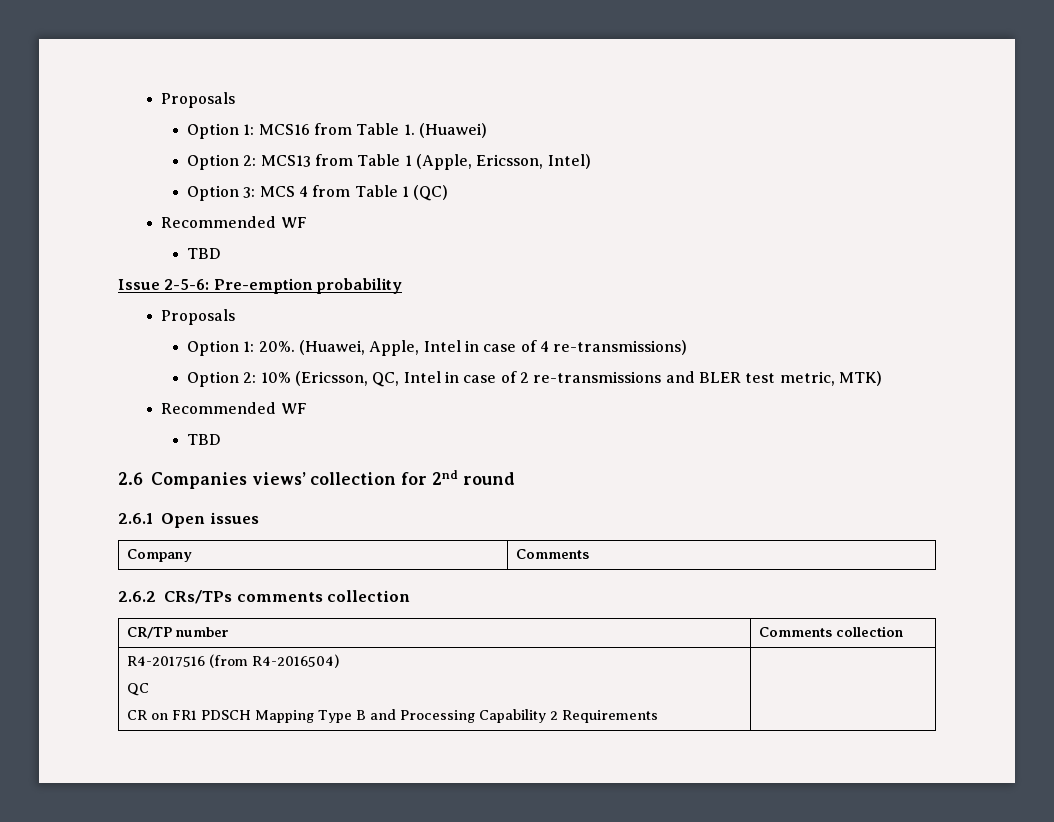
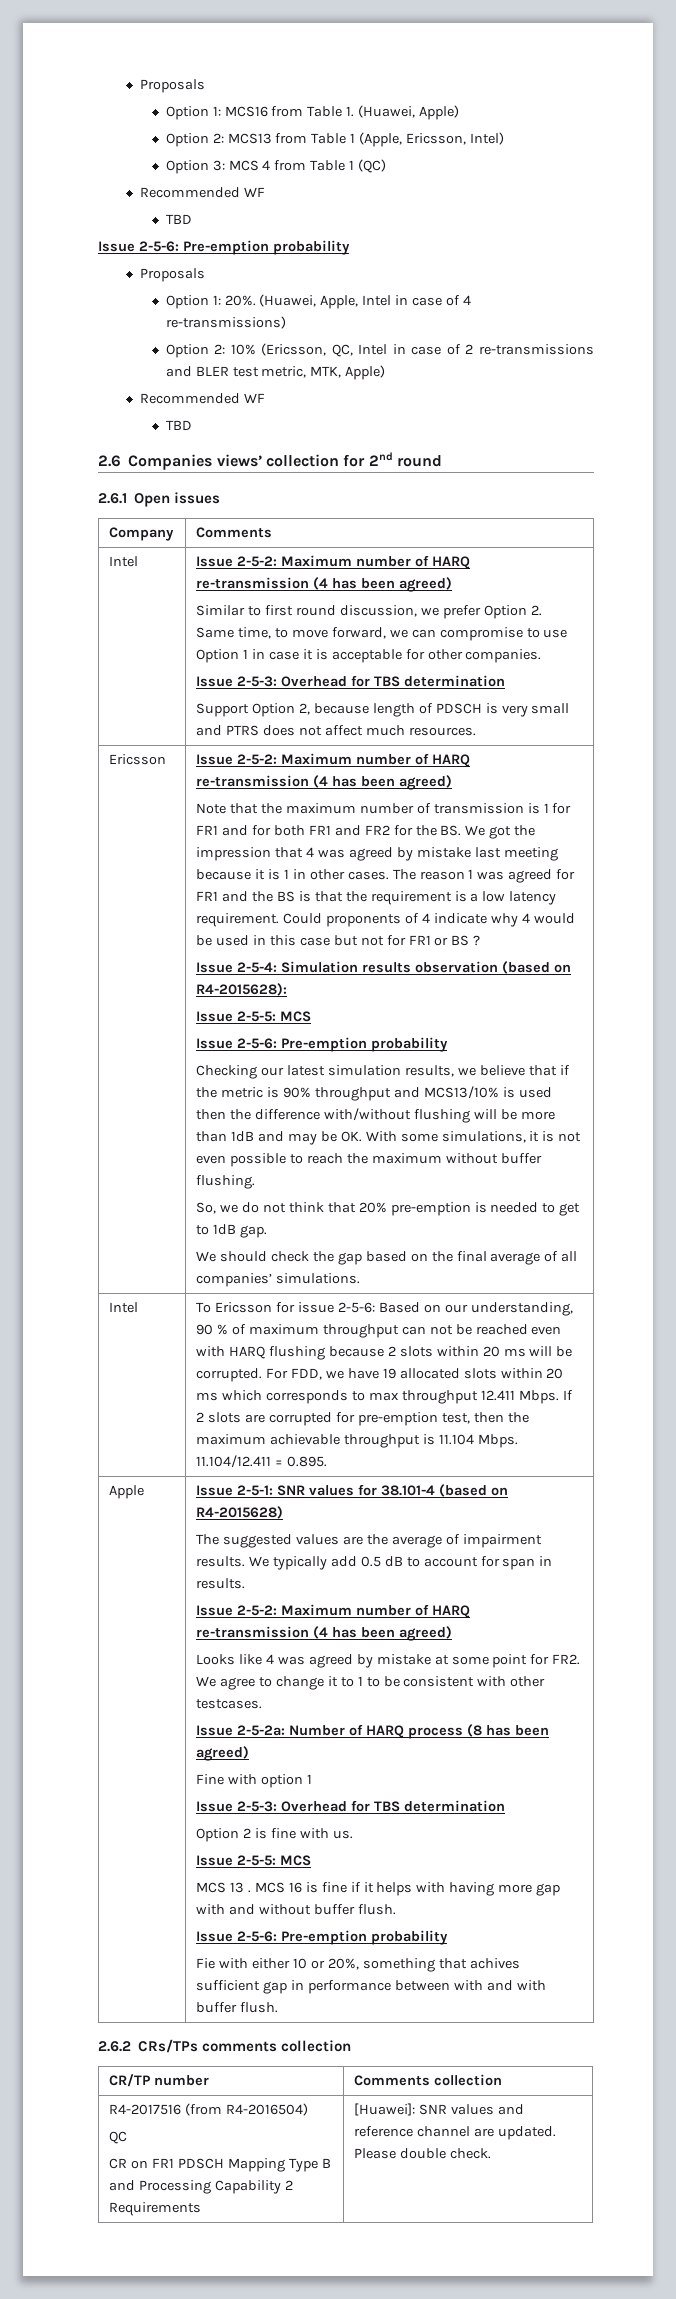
[419,123,488,138] (Huawei) -> [358,105,460,120] (Huawei, Apple)
[838,371,882,386] MTK) -> [310,365,386,380] MTK, Apple)
(589, 554) none -> [109,556,139,567] [196,555,470,569] [196,577,452,592] [196,605,542,619] [196,627,568,641] [196,649,542,663] [196,675,505,687] [196,703,570,717] [196,725,476,736] [109,754,167,765] [196,753,470,767] [196,775,452,790] [196,803,572,814] [196,825,536,839] [196,847,558,861] [196,869,576,883] [196,891,557,905] [196,913,575,927] [196,935,481,946] [196,961,571,974] [196,983,288,996] [196,1011,312,1022] [196,1037,448,1052] [196,1065,570,1079] [196,1086,552,1101] [196,1108,555,1123] [196,1131,582,1145] [196,1153,542,1167] [196,1175,256,1189] [196,1202,581,1216] [196,1224,268,1238] [196,1251,578,1265] [196,1273,361,1287] [109,1302,139,1313] [196,1302,573,1316] [196,1324,562,1338] [196,1346,573,1360] [196,1368,564,1382] [196,1390,573,1404] [196,1412,529,1426] [196,1434,518,1448] [196,1455,328,1468] [109,1485,145,1499] [196,1484,508,1497] [196,1506,284,1519] [196,1534,542,1548] [196,1556,553,1570] [196,1578,246,1589] [196,1604,470,1618] [196,1626,452,1641] [196,1654,581,1668] [196,1676,546,1690] [196,1699,263,1709] [196,1724,549,1739] [196,1746,250,1761] [196,1774,312,1788] [196,1800,505,1812] [196,1828,353,1842] [196,1855,312,1866] [196,1882,561,1896] [196,1904,396,1915] [196,1930,448,1945] [196,1958,520,1972] [196,1980,546,1994] [196,2002,279,2013] // Intel | Issue 2-5-2: Maximum number of HARQ re-transmission (4 has been agreed) // Similar to first round discussion, we prefer Option 2. Same time, to move forward, we can compromise to use Option 1 in case it is acceptable for other companies. // Issue 2-5-3: Overhead for TBS determination // Support Option 2, because length of PDSCH is very small and PTRS does not affect much resources. // Ericsson | Issue 2-5-2: Maximum number of HARQ re-transmission (4 has been agreed) // Note that the maximum number of transmission is 1 for FR1 and for both FR1 and FR2 for the BS. We got the impression that 4 was agreed by mistake last meeting because it is 1 in other cases. The reason 1 was agreed for FR1 and the BS is that the requirement is a low latency requirement. Could proponents of 4 indicate why 4 would be used in this case but not for FR1 or BS ? // Issue 2-5-4: Simulation results observation (based on R4-2015628): // Issue 2-5-5: MCS // Issue 2-5-6: Pre-emption probability // Checking our latest simulation results, we believe that if the metric is 90% throughput and MCS13/10% is used then the difference with/without flushing will be more than 1dB and may be OK. With some simulations, it is not even possible to reach the maximum without buffer flushing. // So, we do not think that 20% pre-emption is needed to get to 1dB gap. // We should check the gap based on the final average of all companies’ simulations. // Intel | To Ericsson for issue 2-5-6: Based on our understanding, 90 % of maximum throughput can not be reached even with HARQ flushing because 2 slots within 20 ms will be corrupted. For FDD, we have 19 allocated slots within 20 ms which corresponds to max throughput 12.411 Mbps. If 2 slots are corrupted for pre-emption test, then the maximum achievable throughput is 11.104 Mbps. 11.104/12.411 = 0.895. // Apple | Issue 2-5-1: SNR values for 38.101-4 (based on R4-2015628) // The suggested values are the average of impairment results. We typically add 0.5 dB to account for span in results. // Issue 2-5-2: Maximum number of HARQ re-transmission (4 has been agreed) // Looks like 4 was agreed by mistake at some point for FR2. We agree to change it to 1 to be consistent with other testcases. // Issue 2-5-2a: Number of HARQ process (8 has been agreed) // Fine with option 1 // Issue 2-5-3: Overhead for TBS determination // Option 2 is fine with us. // Issue 2-5-5: MCS // MCS 13 . MCS 16 is fine if it helps with having more gap with and without buffer flush. // Issue 2-5-6: Pre-emption probability // Fie with either 10 or 20%, something that achives sufficient gap in performance between with and with buffer flush.
(658, 716) none -> [354,2103,524,2116] [354,2126,556,2140] [354,2148,492,2159] [Huawei]: SNR values and reference channel are updated. Please double check.

